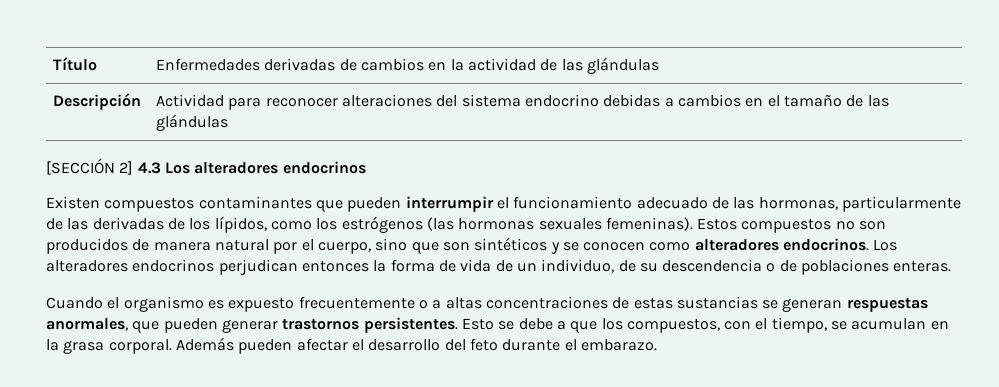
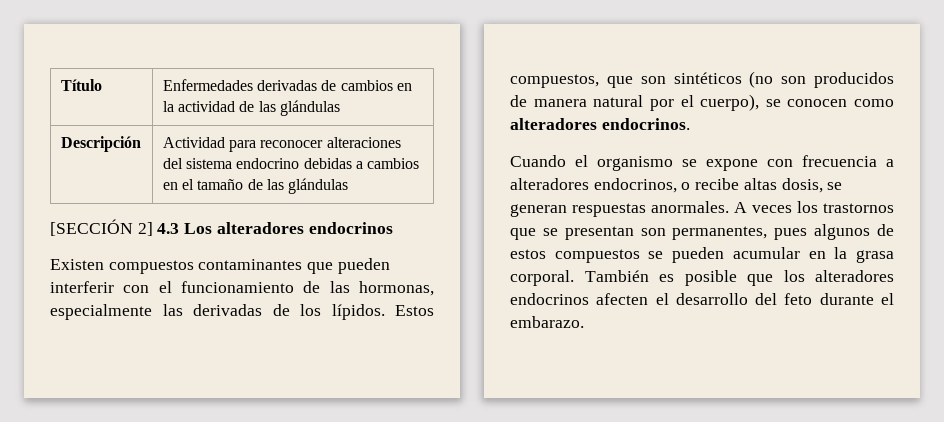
[405,196,494,212] interrumpir -> [50,281,150,293] interferir con
[636,197,708,209] adecuado -> (294, 287) none
[841,196,961,212] [46,218,63,230] particularmente de -> [50,304,152,320] especialmente
[214,216,855,233] lípidos, como los estrógenos (las hormonas sexuales femeninas). Estos compuestos no -> [331,304,434,320] [510,71,774,88] lípidos. Estos compuestos, que son sintéticos (no
[317,237,560,254] cuerpo, sino que son sintéticos y -> [700,94,760,111] cuerpo),
[873,239,898,251] [46,259,952,275] [46,296,928,312] [46,317,949,333] [46,337,348,354] Los alteradores endocrinos perjudican entonces la forma de vida de un individuo, de su descendencia o de poblaciones enteras. // Cuando el organismo es expuesto frecuentemente o a altas concentraciones de estas sustancias se generan respuestas anormales, que pueden generar trastornos persistentes. Esto se debe a que los compuestos, con el tiempo, se acumulan en la grasa corporal. Además pueden afectar -> [510,155,894,171] [510,178,843,193] [510,201,894,217] [510,224,894,240] [510,247,894,263] [510,270,894,286] [510,293,649,305] // Cuando el organismo se expone con frecuencia a alteradores endocrinos, o recibe altas dosis, se generan respuestas anormales. A veces los trastornos que se presentan son permanentes, pues algunos de estos compuestos se pueden acumular en la grasa corporal. También es posible que los alteradores endocrinos afecten

